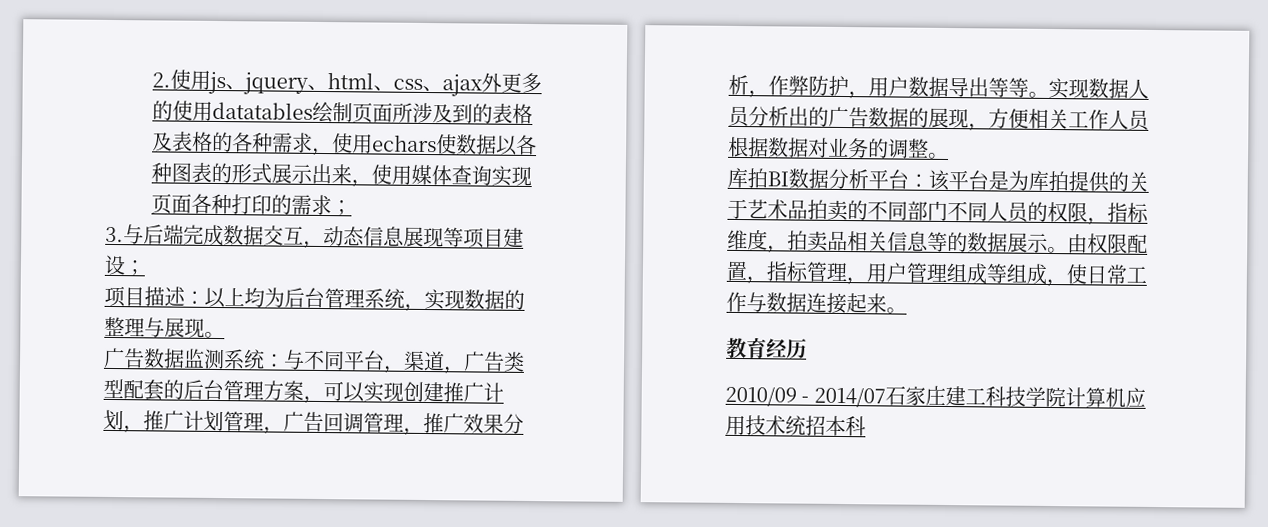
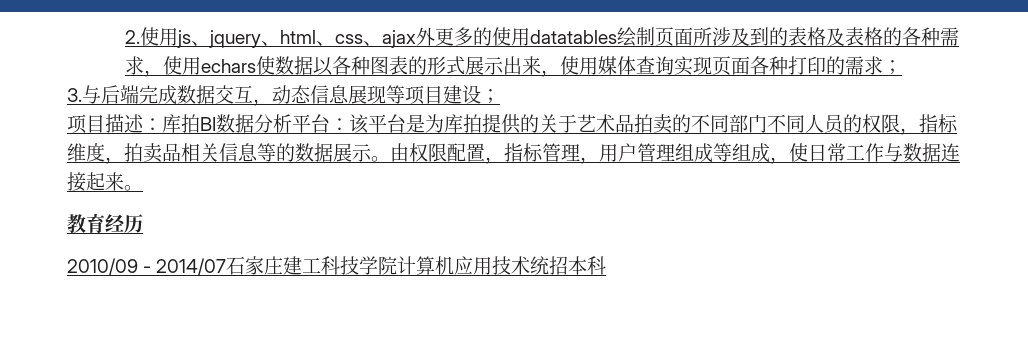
[204,287,525,312] [104,316,225,339] [103,347,525,375] [103,378,504,405] [103,409,524,436] [728,74,1149,100] [728,105,1151,132] [728,136,949,160] 以上均为后台管理系统，实现数据的整理与展现。 // 广告数据监测系统：与不同平台，渠道，广告类型配套的后台管理方案，可以实现创建推广计划，推广计划管理，广告回调管理，推广效果分析，作弊防护，用户数据导出等等。实现数据人员分析出的广告数据的展现，方便相关工作人员根据数据对业务的调整。 // -> (162, 124) none

